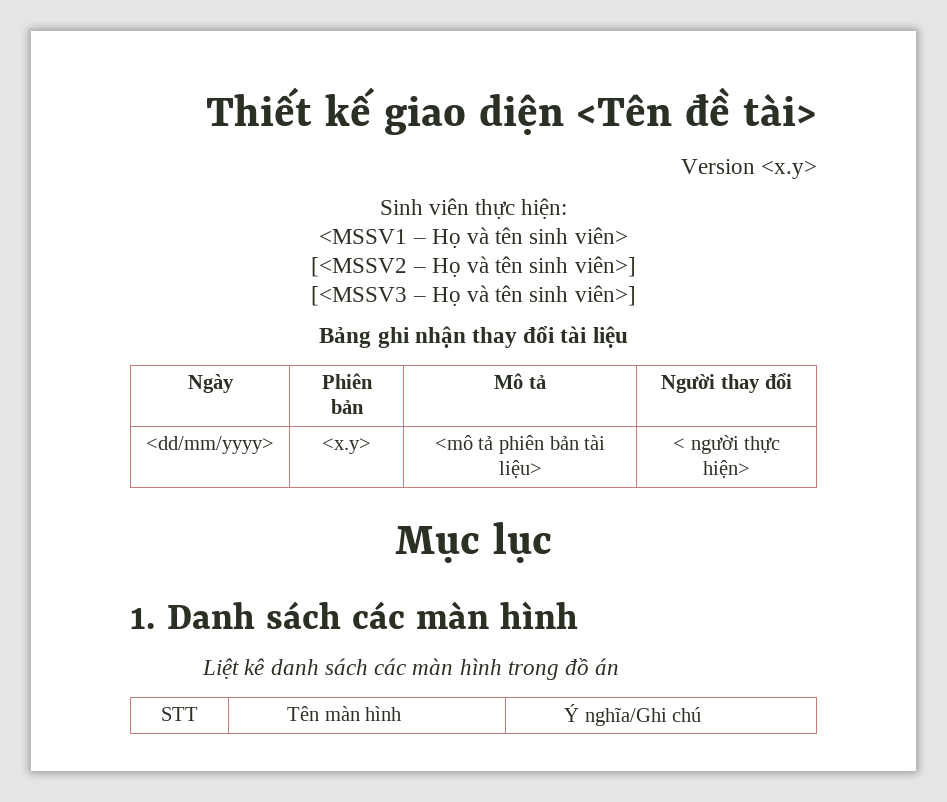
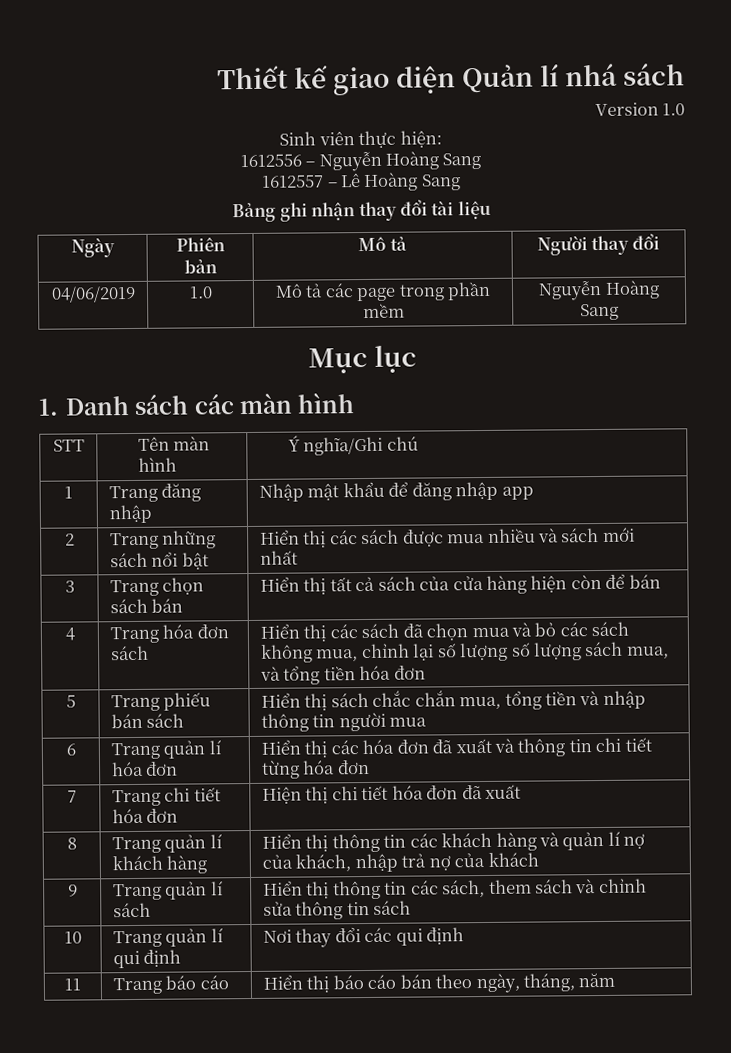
[576,87,817,126] <Tên đề tài> -> [461,63,685,94] Quản lí nhá sách
[761,160,817,179] <x.y> -> [662,103,685,116] 1.0
[319,227,628,248] [311,256,636,277] [311,285,636,306] <MSSV1 – Họ và tên sinh viên> // [<MSSV2 – Họ và tên sinh viên>] // [<MSSV3 – Họ và tên sinh viên>] -> [239,151,482,172] [261,172,461,191] 1612556 – Nguyễn Hoàng Sang // 1612557 – Lê Hoàng Sang
[146,436,274,454] [322,438,371,454] [434,435,606,454] [498,460,542,478] [672,435,781,454] [703,460,750,478] <dd/mm/yyyy> | <x.y> | <mô tả phiên bản tài liệu> | < người thực hiện> -> [50,285,136,303] [188,286,213,299] [274,281,492,302] [362,303,405,319] [538,280,660,301] [580,303,619,321] 04/06/2019 | 1.0 | Mô tả các page trong phần mềm | Nguyễn Hoàng Sang
[202,658,620,680] // Liệt kê danh sách các màn hình trong đồ án -> (356, 403) none
(702, 714) none -> [64,486,73,499] [108,483,202,503] [108,504,152,524] [258,481,534,502] [64,533,75,546] [109,530,217,550] [109,551,209,570] [259,527,635,548] [259,550,298,565] [64,580,75,593] [109,577,205,597] [109,598,184,614] [259,573,661,595] [64,627,75,641] [109,624,229,644] [110,645,149,661] [259,621,630,642] [260,641,669,663] [259,665,426,685] [65,694,76,708] [110,692,212,712] [110,713,185,729] [260,690,646,711] [260,712,428,732] [65,743,76,756] [110,740,221,760] [111,761,179,777] [260,737,652,758] [261,759,370,779] [66,790,77,803] [111,787,221,807] [111,808,179,824] [261,784,522,804] [66,837,77,850] [111,834,222,854] [111,855,208,874] [261,831,646,853] [261,852,539,873] [67,884,78,897] [112,881,223,901] [112,902,151,918] [262,878,647,900] [262,900,412,920] [63,931,82,944] [112,928,223,948] [112,949,182,969] [262,927,465,948] [64,978,81,991] [112,975,229,995] [262,972,616,994] // 1 | Trang đăng nhập | Nhập mật khẩu để đăng nhập app // 2 | Trang những sách nổi bật | Hiển thị các sách được mua nhiều và sách mới nhất // 3 | Trang chọn sách bán | Hiển thị tất cả sách của cửa hàng hiện còn để bán // 4 | Trang hóa đơn sách | Hiển thị các sách đã chọn mua và bỏ các sách không mua, chỉnh lại số lượng số lượng sách mua, và tổng tiền hóa đơn // 5 | Trang phiếu bán sách | Hiển thị sách chắc chắn mua, tổng tiền và nhập thông tin người mua // 6 | Trang quản lí hóa đơn | Hiển thị các hóa đơn đã xuất và thông tin chi tiết từng hóa đơn // 7 | Trang chi tiết hóa đơn | Hiện thị chi tiết hóa đơn đã xuất // 8 | Trang quản lí khách hàng | Hiển thị thông tin các khách hàng và quản lí nợ của khách, nhập trả nợ của khách // 9 | Trang quản lí sách | Hiển thị thông tin các sách, them sách và chỉnh sửa thông tin sách // 10 | Trang quản lí qui định | Nơi thay đổi các qui định // 11 | Trang báo cáo | Hiển thị báo cáo bán theo ngày, tháng, năm

